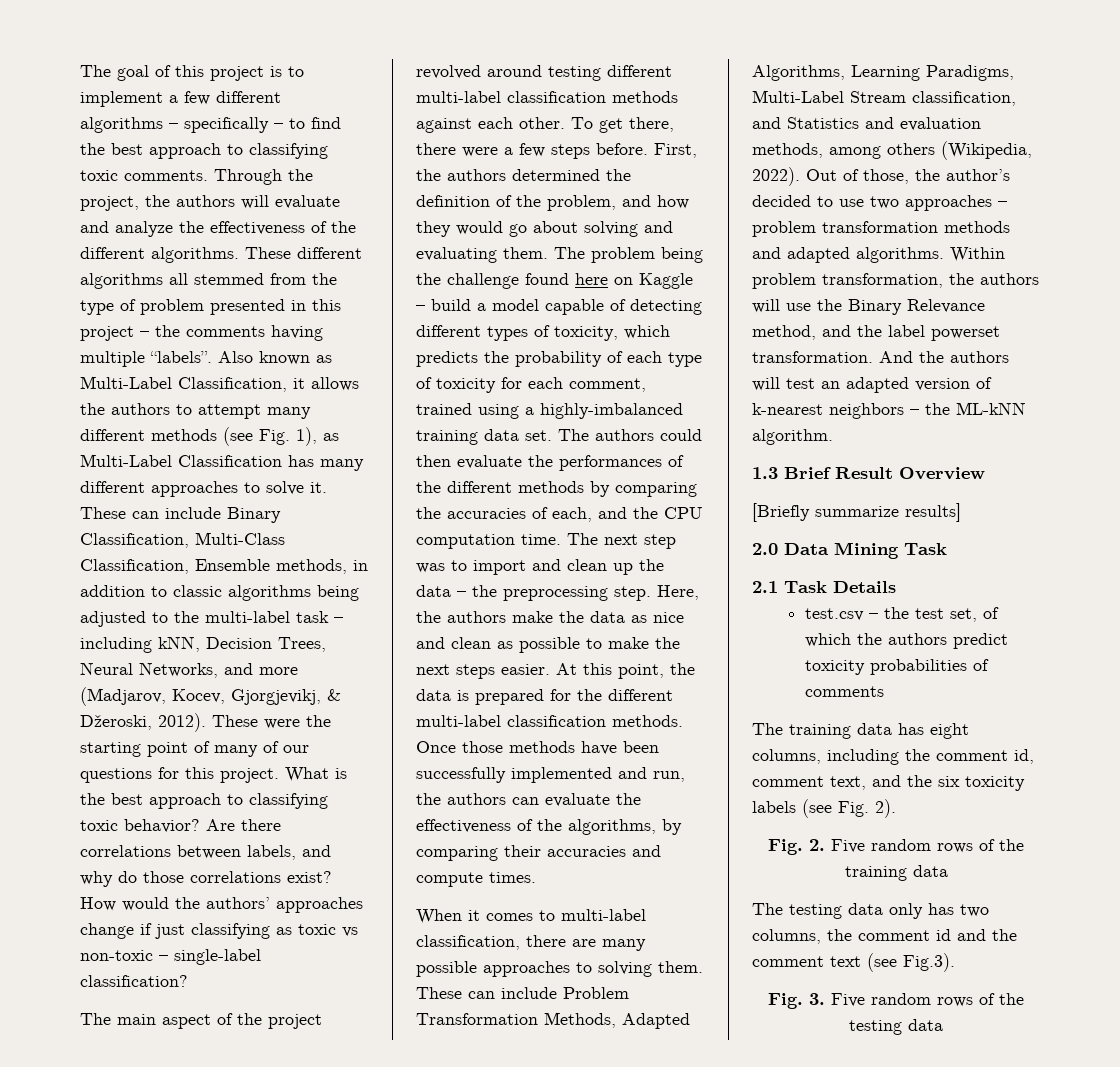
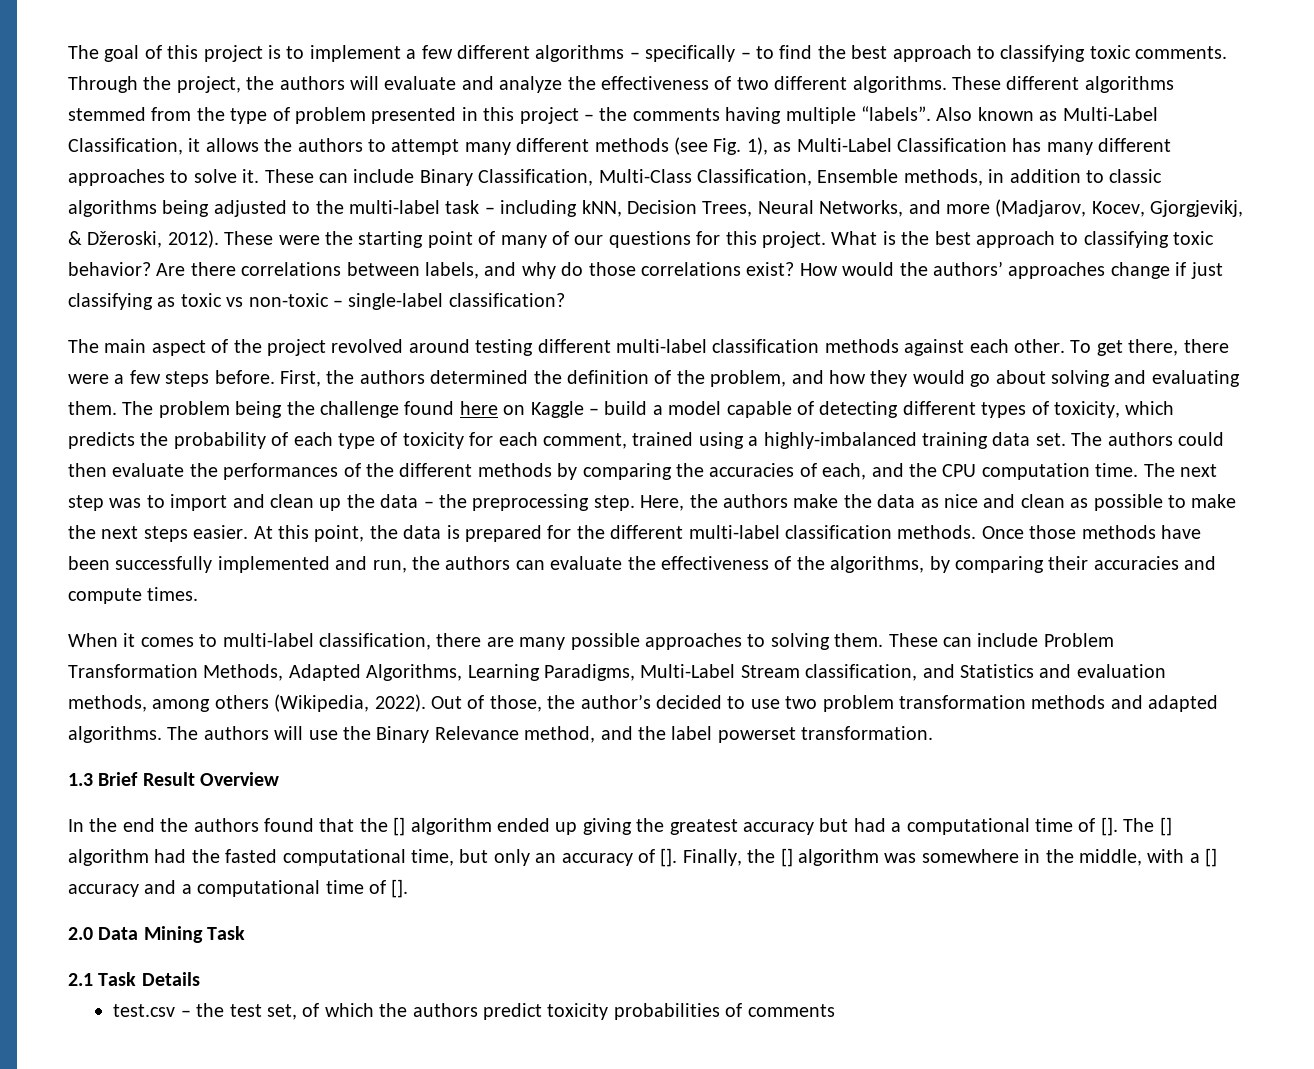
[331,221,356,233] the -> [736,77,769,90] two
[169,273,188,285] all -> (1174, 84) none
[905,195,1007,211] approaches – -> (818, 702) none
[950,247,1005,262] [752,273,974,289] Within problem transformation, the -> [167,726,199,740] The
[879,351,1009,363] [752,377,992,393] [752,402,1026,419] [752,429,833,445] [752,467,985,480] [752,503,961,522] And the authors will test an adapted version of k-nearest neighbors – the ML-kNN algorithm. // 1.3 Brief Result Overview // [Briefly summarize results] -> [68,772,280,786] [68,817,1172,836] [68,848,1218,867] [68,879,409,898] // 1.3 Brief Result Overview // In the end the authors found that the [] algorithm ended up giving the greatest accuracy but had a computational time of []. The [] algorithm had the fasted computational time, but only an accuracy of []. Finally, the [] algorithm was somewhere in the middle, with a [] accuracy and a computational time of [].
[752,723,969,739] [752,749,1034,765] [752,775,1025,791] [752,799,896,818] [768,839,1024,855] [844,865,948,881] [752,903,989,919] [752,929,1017,944] [752,953,955,972] [768,993,1024,1009] [849,1019,943,1035] // The training data has eight columns, including the comment id, comment text, and the six toxicity labels (see Fig. 2). // Fig. 2. Five random rows of the training data // The testing data only has two columns, the comment id and the comment text (see Fig.3). // Fig. 3. Five random rows of the testing data -> (835, 1010) none

